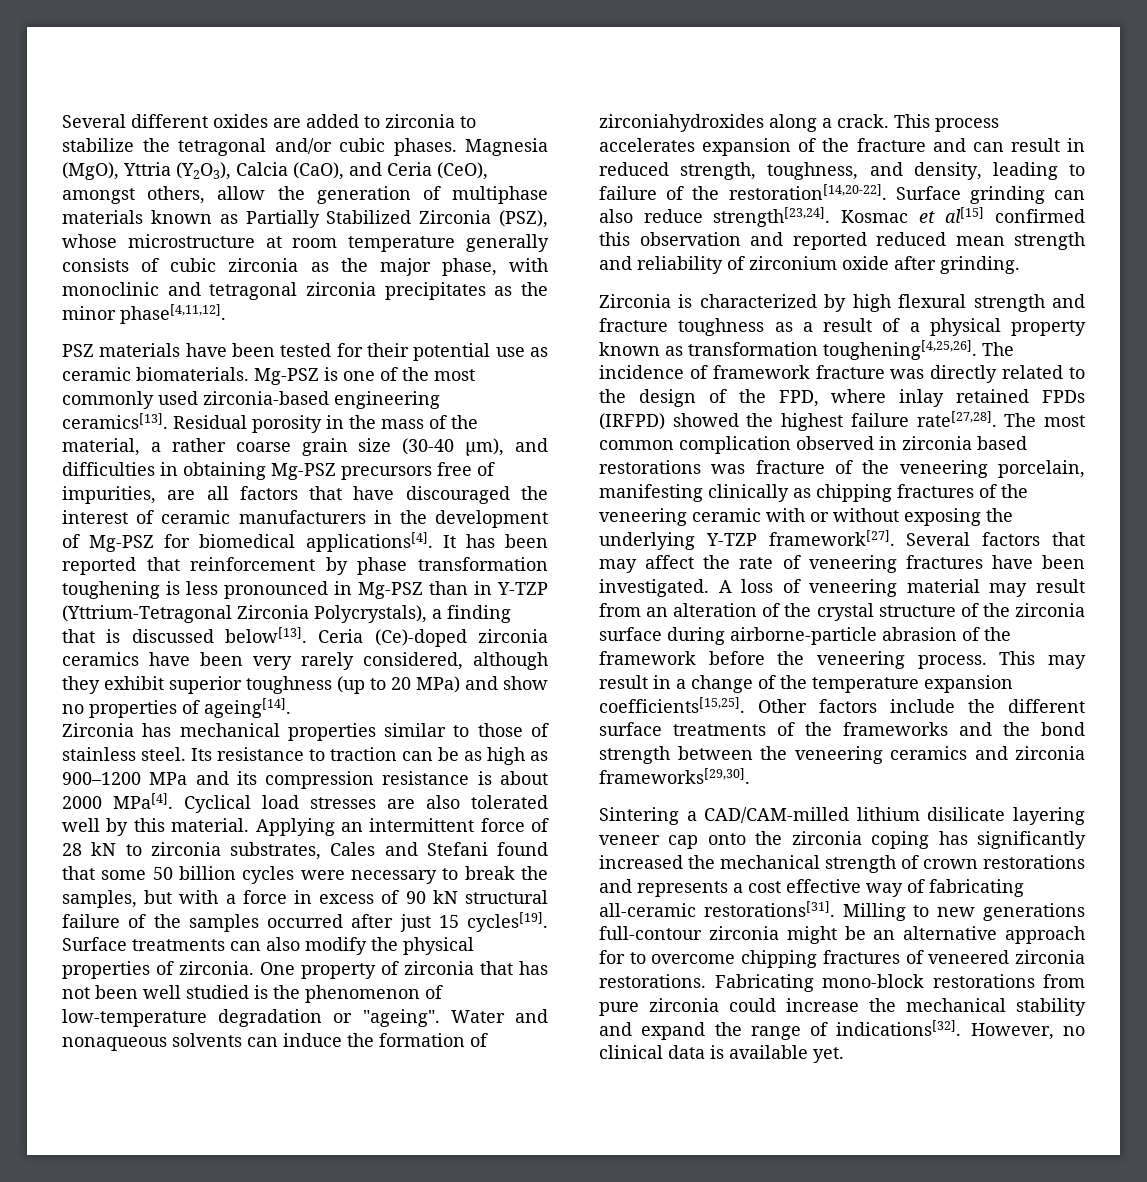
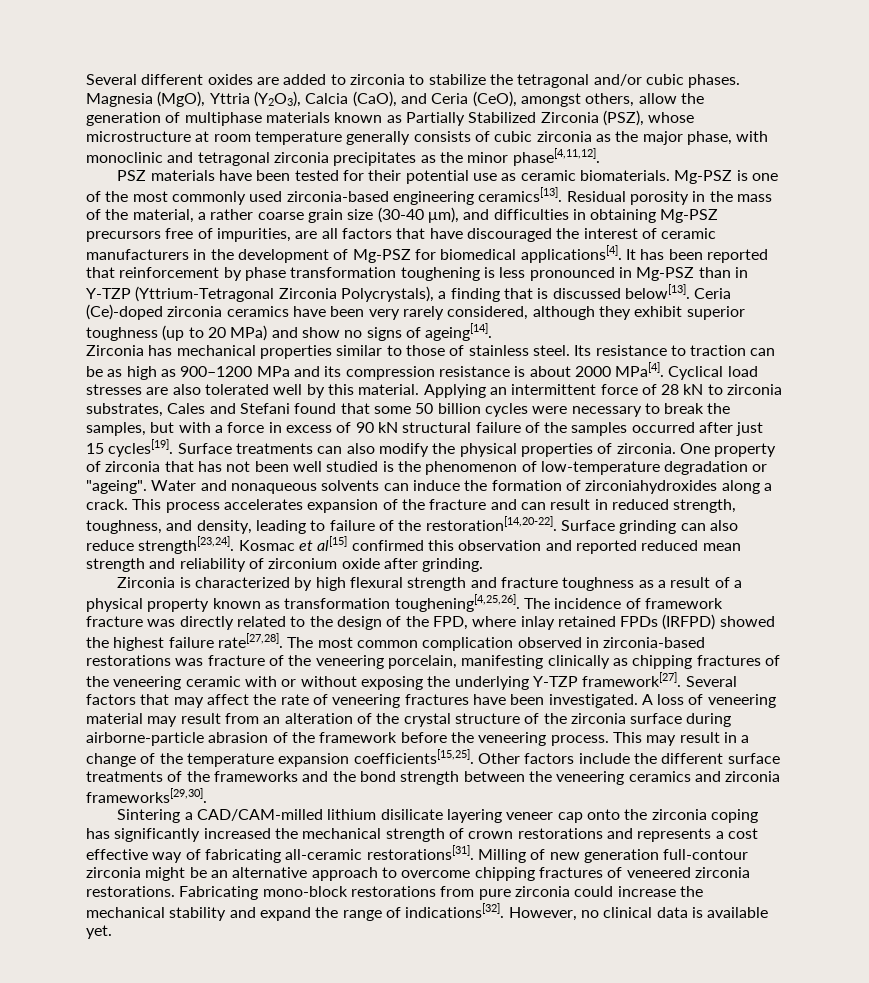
[89,700,177,718] properties -> [366,327,402,341] signs
[902,436,1027,450] zirconia based -> [603,637,706,648] zirconia-based
[913,903,1085,921] to new generations -> [530,849,659,863] of new generation
[599,950,625,964] for -> (378, 874) none

